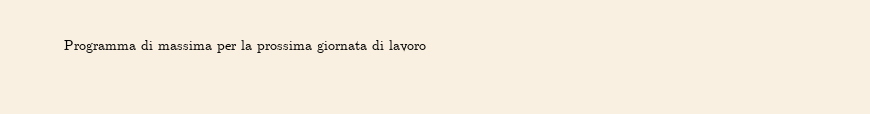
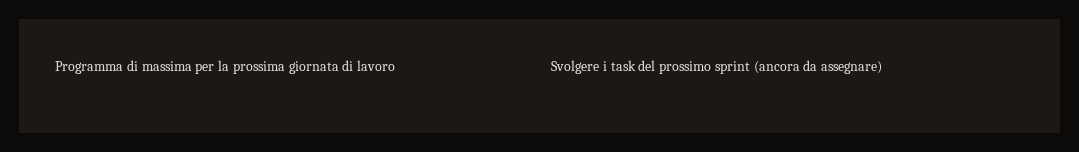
(426, 46) none -> [551,60,883,74] // Svolgere i task del prossimo sprint (ancora da assegnare)

